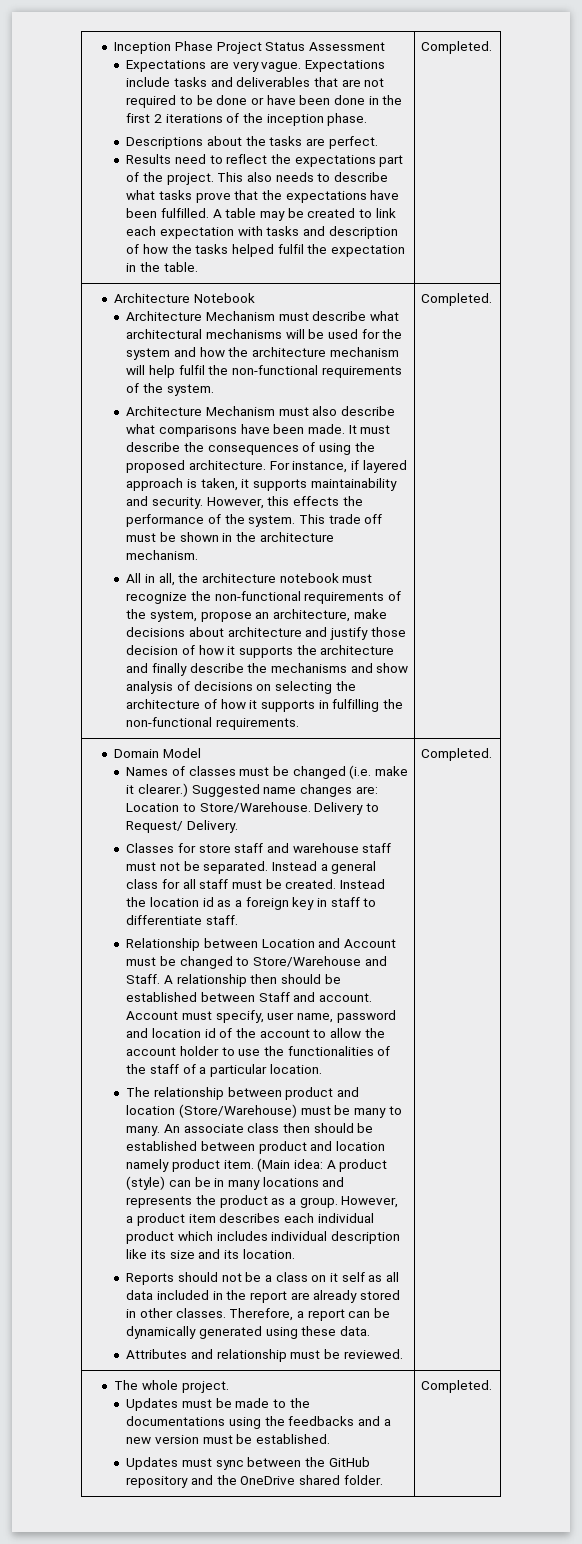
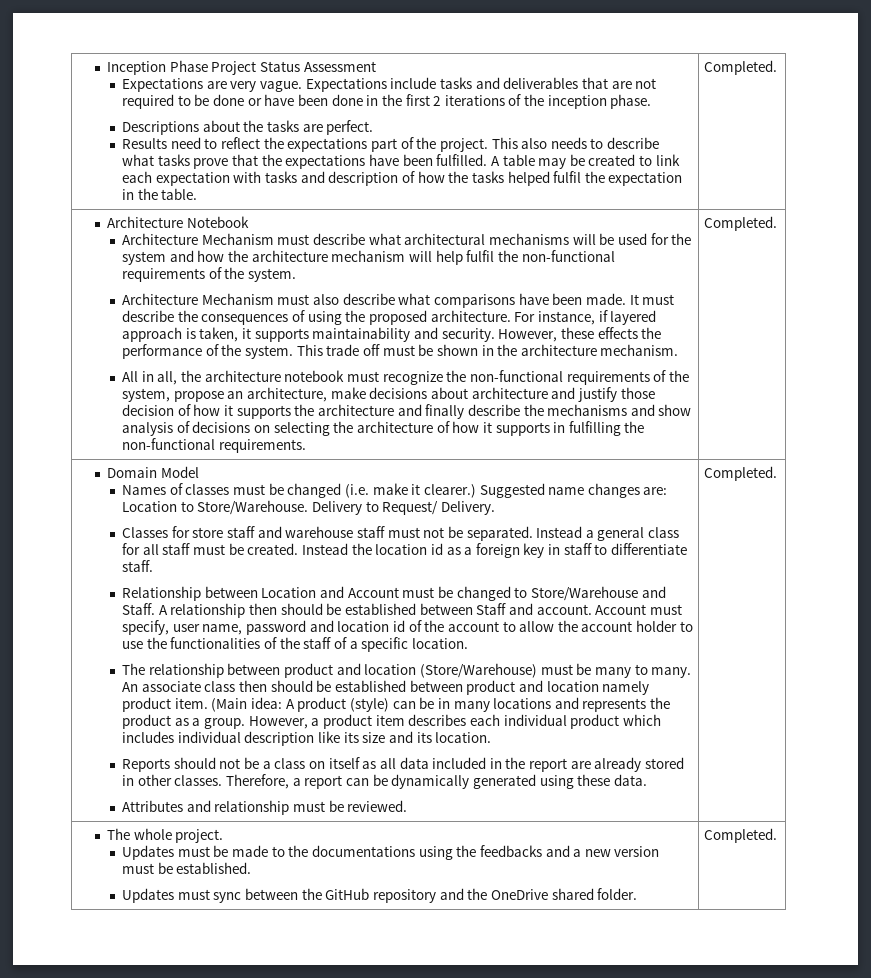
[267,496,290,506] this -> [560,327,594,339] these
[209,1064,267,1077] particular -> [361,637,409,652] specific
[329,1272,365,1282] it self -> [328,757,360,769] itself

